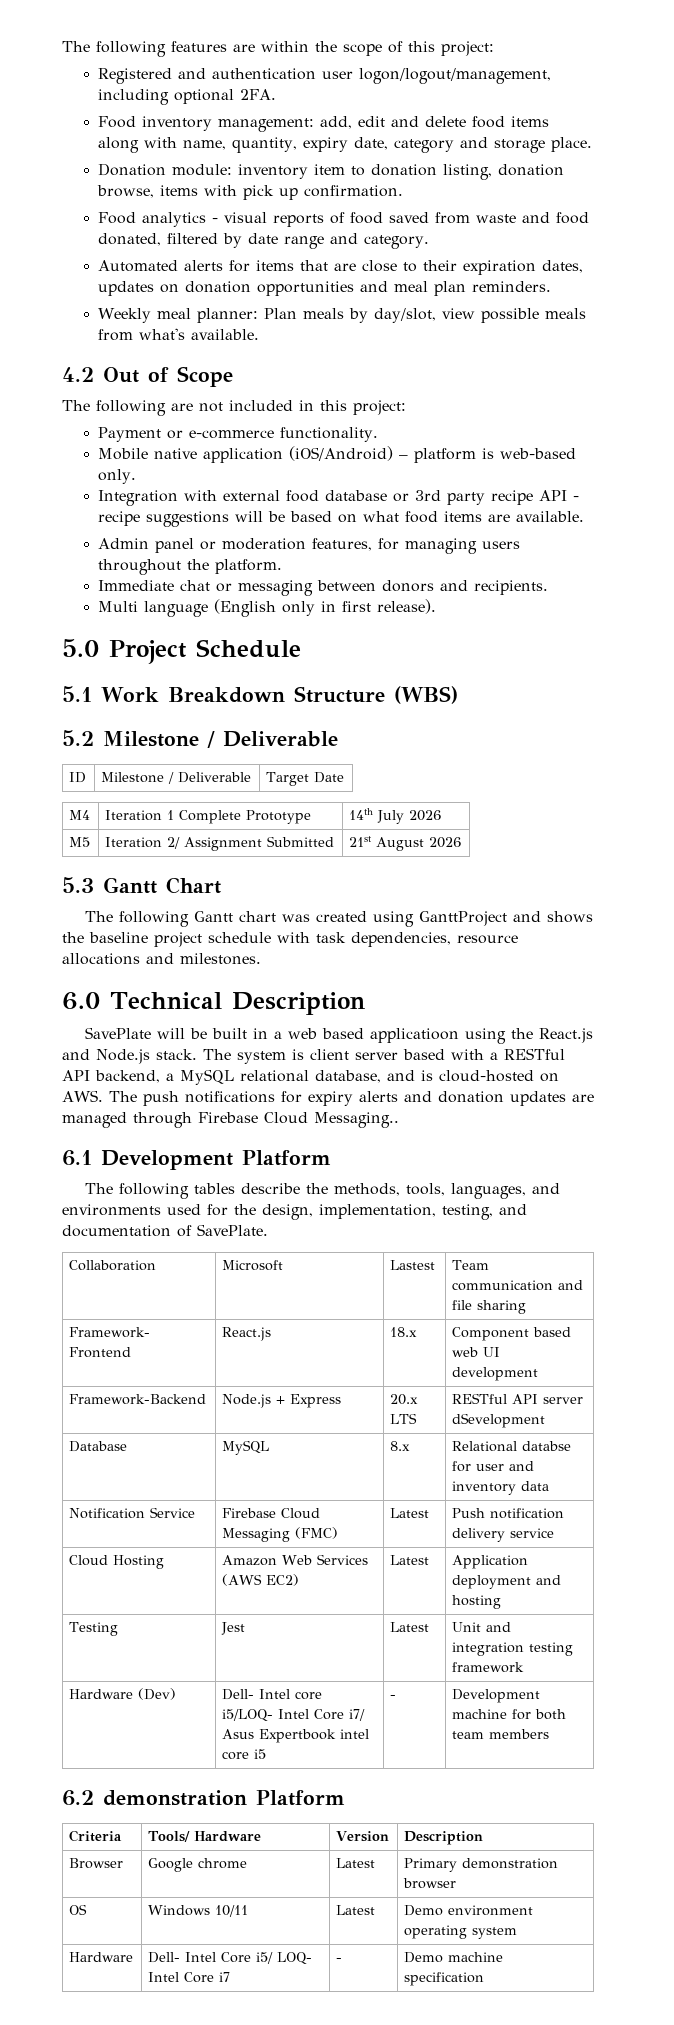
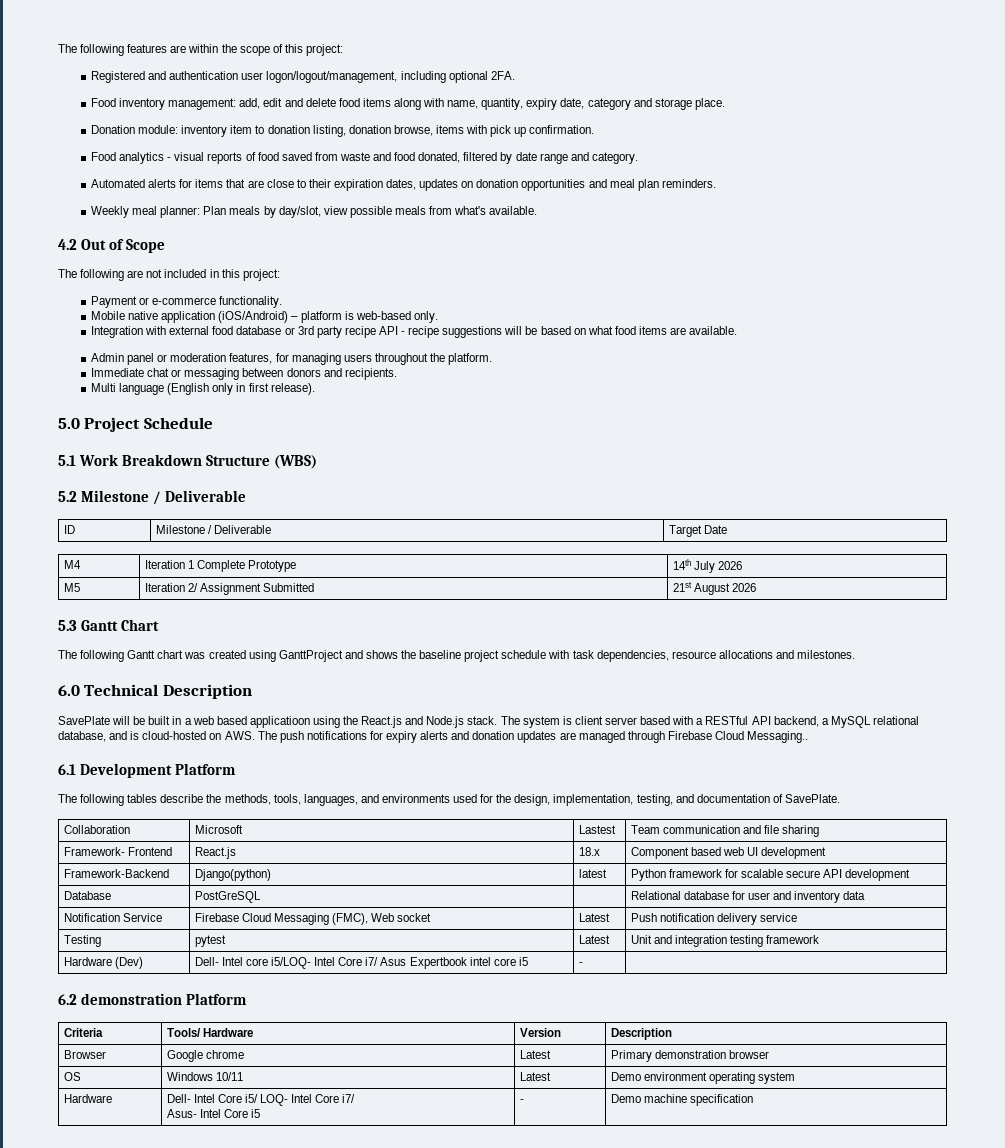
[222,1394,342,1408] [390,1394,419,1405] [390,1413,418,1424] [452,1393,584,1404] [452,1413,546,1428] Node.js + Express | 20.x LTS | RESTful API server dSevelopment -> [194,869,271,881] [578,869,607,878] [630,869,911,881] Django(python) | latest | Python framework for scalable secure API development
[222,1440,270,1455] [390,1441,411,1451] MySQL | 8.x -> [194,891,261,903] PostGreSQL |
[522,1441,572,1451] databse -> [683,891,729,900] database
[295,1527,339,1539] (FMC) -> [331,913,432,925] (FMC), Web socket
[69,1555,165,1569] [222,1554,369,1566] [222,1574,300,1586] [390,1555,430,1565] [452,1555,529,1569] [452,1575,562,1589] [452,1595,502,1609] // Cloud Hosting | Amazon Web Services (AWS EC2) | Latest | Application deployment and hosting -> (797, 917) none
[221,1622,246,1635] Jest -> [194,935,226,947] pytest
[452,1689,541,1703] [452,1709,567,1720] [452,1729,550,1739] Development machine for both team members -> (583, 964) none
[219,1972,231,1982] i7 -> [342,1094,356,1103] [166,1109,260,1118] i7/ // Asus- Intel Core i5

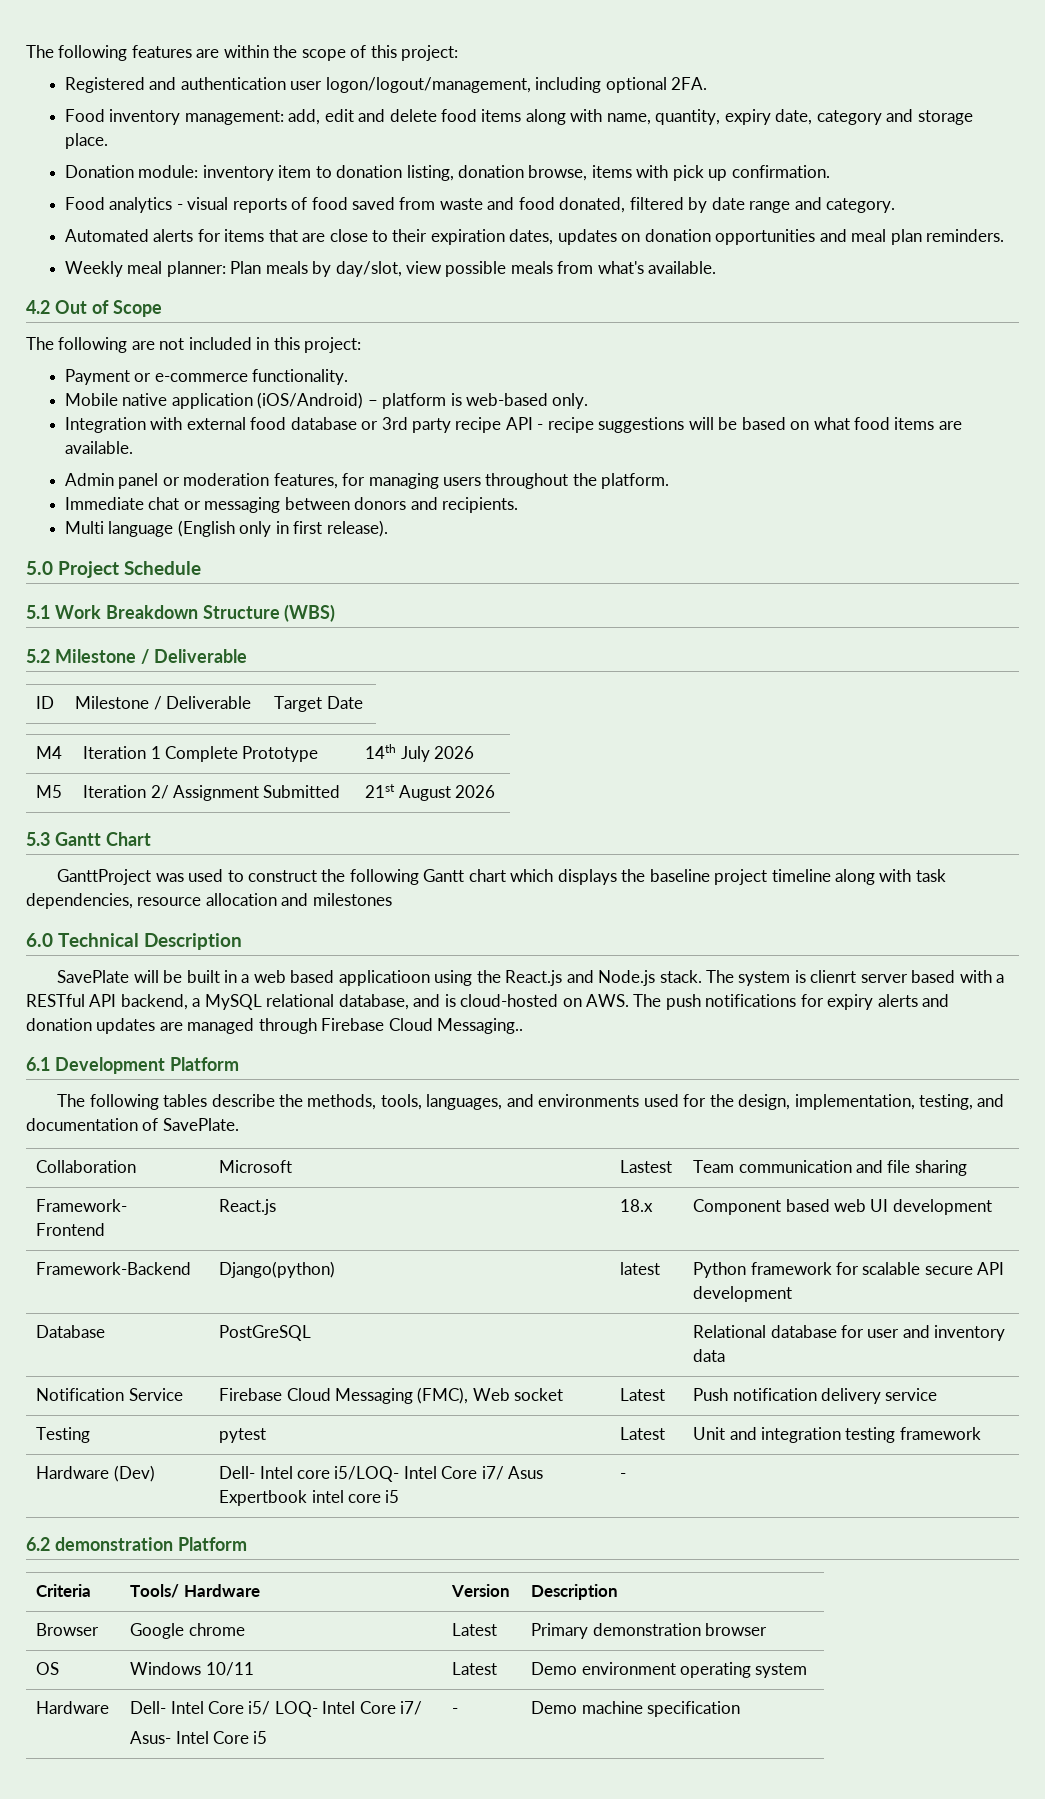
[58,650,398,662] The following Gantt chart was created using GanttProject and shows -> [57,869,617,885] GanttProject was used to construct the following Gantt chart which displays
[501,650,547,659] schedule -> [771,869,875,885] timeline along
[718,650,856,659] allocations and milestones. -> [205,893,392,906] allocation and milestones
[574,716,603,725] client -> [810,970,857,983] clienrt

